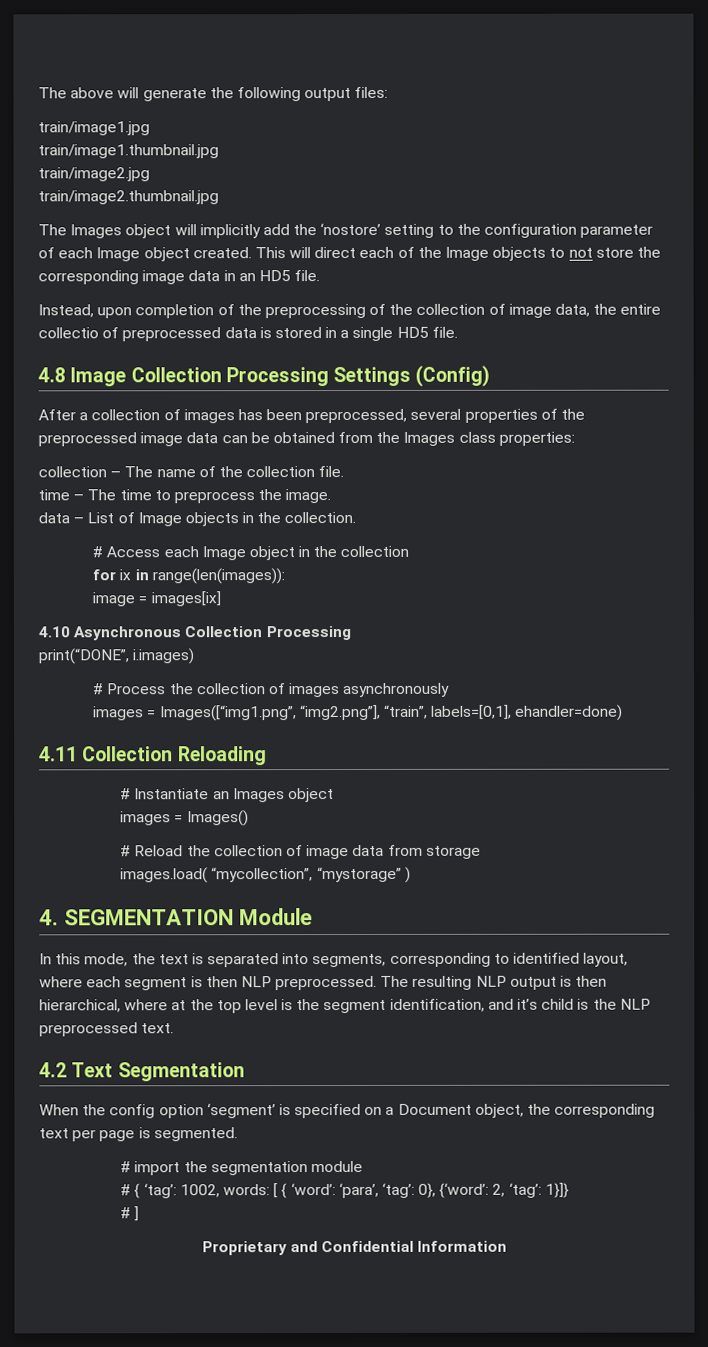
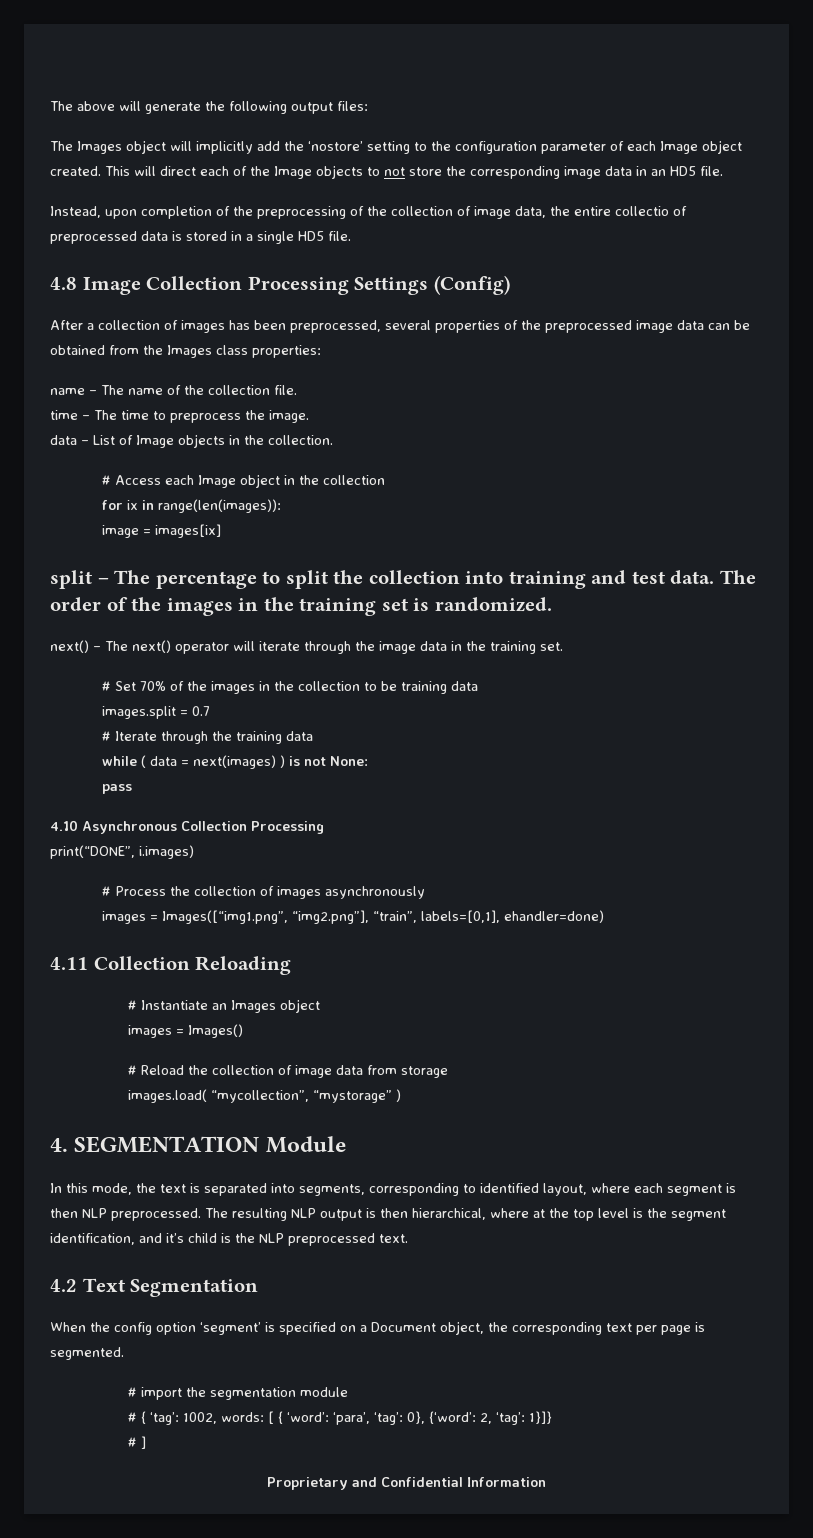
[38,121,150,136] [38,144,219,159] [38,167,150,182] [38,190,219,205] // train/image1.jpg // train/image1.thumbnail.jpg // train/image2.jpg // train/image2.thumbnail.jpg -> (368, 106) none
[38,466,107,478] collection -> [50,388,85,395] name
(221, 599) none -> [50,570,756,589] [50,597,552,616] [50,640,563,654] [102,681,479,694] [102,706,211,719] [102,731,314,744] [102,755,369,769] [102,784,133,794] // split – The percentage to split the collection into training and test data. The order of the images in the training set is randomized. // next() – The next() operator will iterate through the image data in the training set. // # Set 70% of the images in the collection to be training data // images.split = 0.7 // # Iterate through the training data // while ( data = next(images) ) is not None: // pass

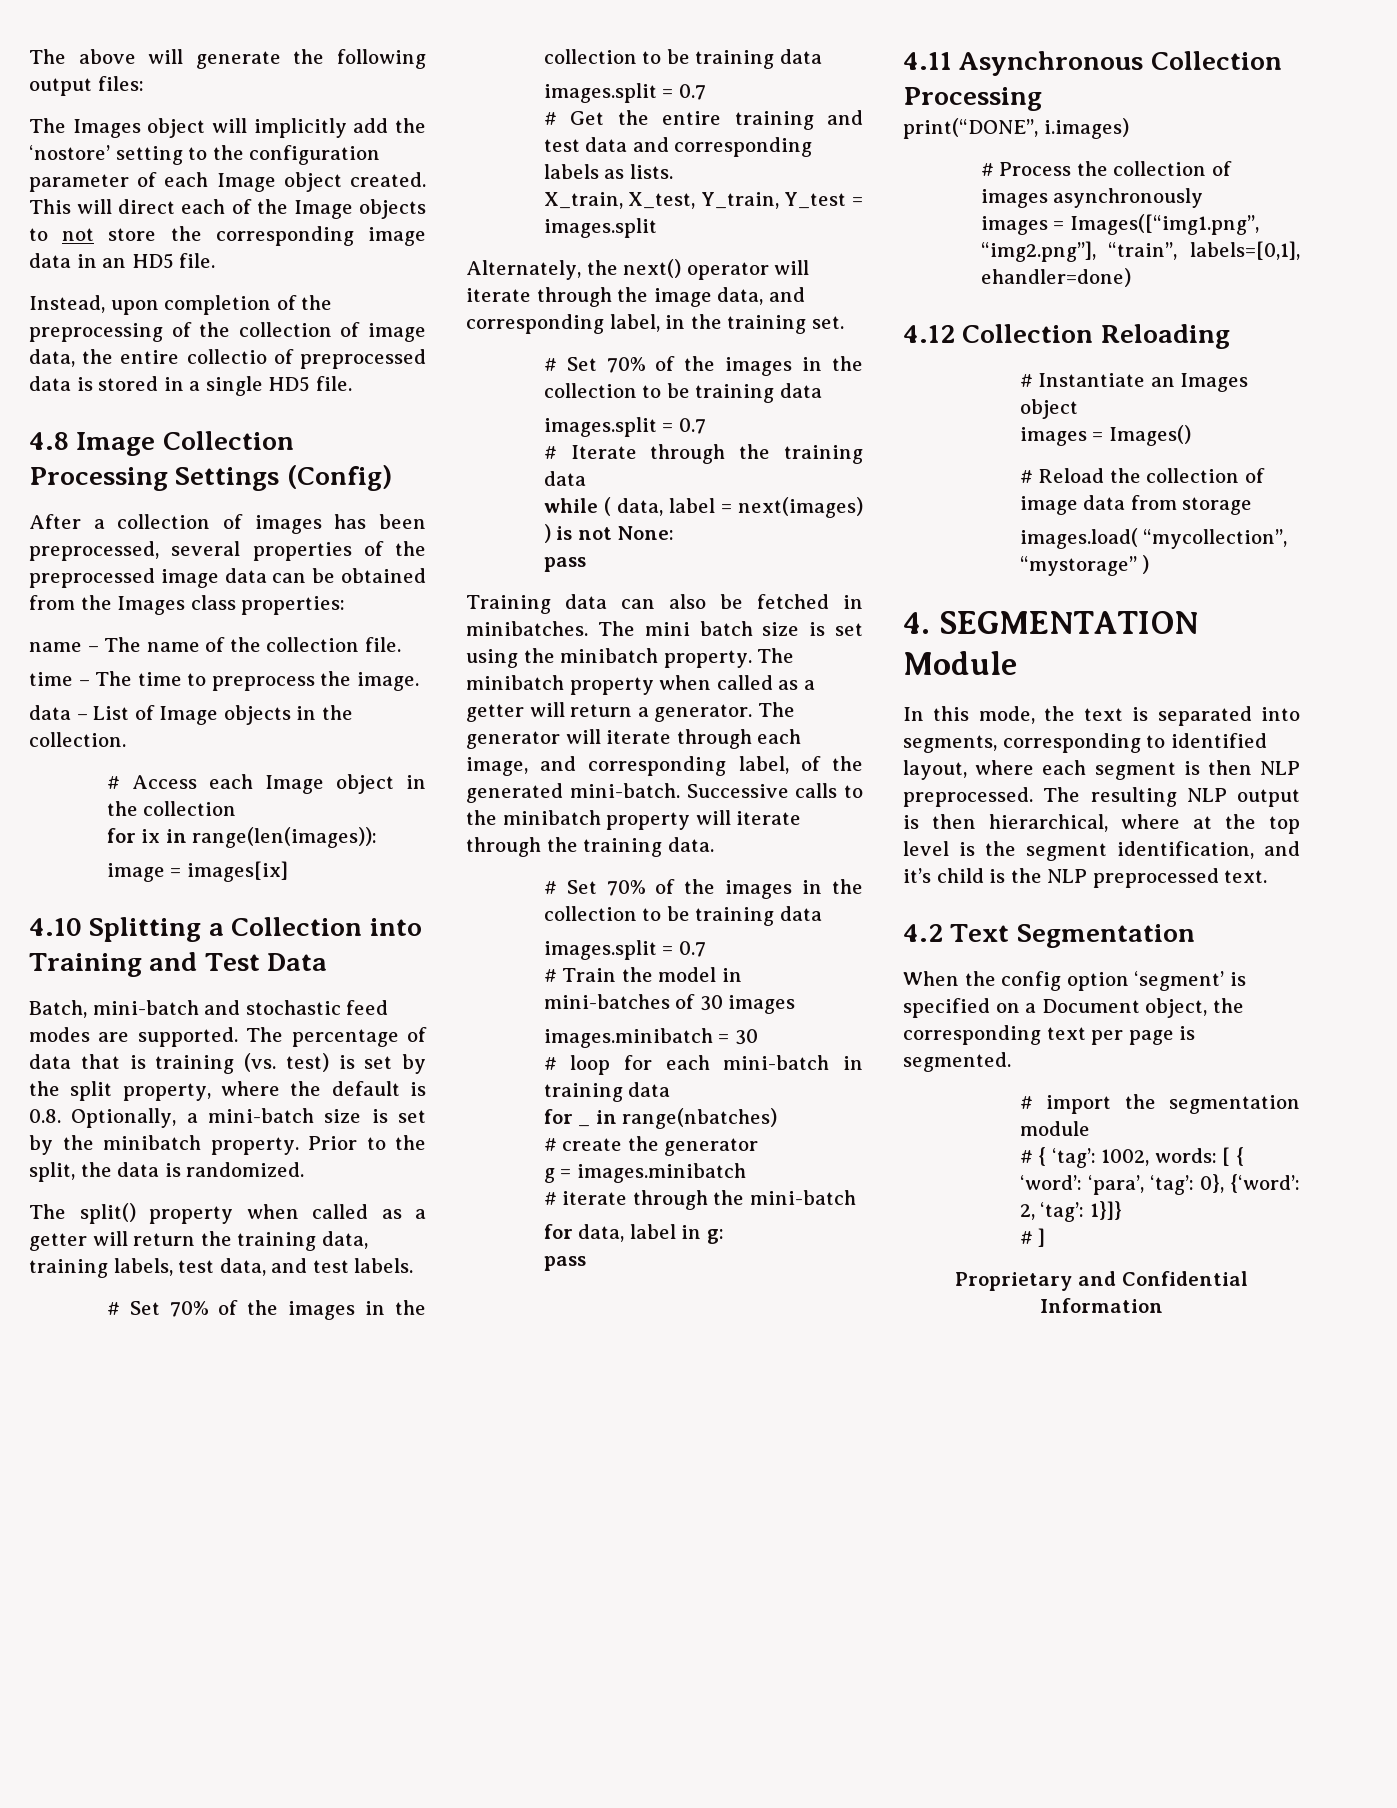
[50,570,756,589] [50,597,552,616] [50,640,128,653] split – The percentage to split the collection into training and test data. The order of the images in the training set is randomized. // next() – The -> [29,917,422,942] [29,952,328,977] [29,1000,389,1018] [29,1027,427,1047] [29,1053,426,1074] [29,1081,426,1101] [29,1108,426,1128] [29,1135,427,1155] [29,1162,305,1182] [29,1203,426,1224] [29,1231,368,1251] [29,1258,414,1278] [106,1300,426,1320] [543,49,822,69] [543,83,706,103] [543,110,863,130] [543,137,813,157] [543,164,673,179] [543,192,863,209] [543,218,657,238] [466,260,618,280] 4.10 Splitting a Collection into Training and Test Data // Batch, mini-batch and stochastic feed modes are supported. The percentage of data that is training (vs. test) is set by the split property, where the default is 0.8. Optionally, a mini-batch size is set by the minibatch property. Prior to the split, the data is randomized. // The split() property when called as a getter will return the training data, training labels, test data, and test labels. // # Set 70% of the images in the collection to be training data // images.split = 0.7 // # Get the entire training and test data and corresponding labels as lists. // X_train, X_test, Y_train, Y_test = images.split // Alternately, the
[420,641,447,651] data -> [717,287,805,305] [466,314,660,334] data, and corresponding label,
[150,756,178,766] data -> [616,498,715,516] data, label
[50,820,78,831] 4.10 -> [466,594,863,614] [466,621,863,636] [466,648,795,668] [466,675,815,695] [466,702,795,722] [466,729,802,749] [466,756,863,776] [466,783,863,803] [466,810,802,830] [466,837,714,857] [543,879,863,899] [543,906,822,926] [543,940,706,960] [543,967,742,982] [543,994,796,1014] [543,1028,758,1048] [543,1055,863,1075] [543,1082,671,1102] [543,1109,573,1124] [578,1124,591,1127] [595,1108,778,1129] [543,1136,759,1156] [543,1163,746,1183] [543,1190,856,1210] [543,1224,724,1244] [543,1256,586,1271] [903,52,952,70] Training data can also be fetched in minibatches. The mini batch size is set using the minibatch property. The minibatch property when called as a getter will return a generator. The generator will iterate through each image, and corresponding label, of the generated mini-batch. Successive calls to the minibatch property will iterate through the training data. // # Set 70% of the images in the collection to be training data // images.split = 0.7 // # Train the model in mini-batches of 30 images // images.minibatch = 30 // # loop for each mini-batch in training data // for _ in range(nbatches) // # create the generator // g = images.minibatch // # iterate through the mini-batch // for data, label in g: // pass // 4.11
[50,957,88,970] 4.11 -> [903,325,955,343] 4.12

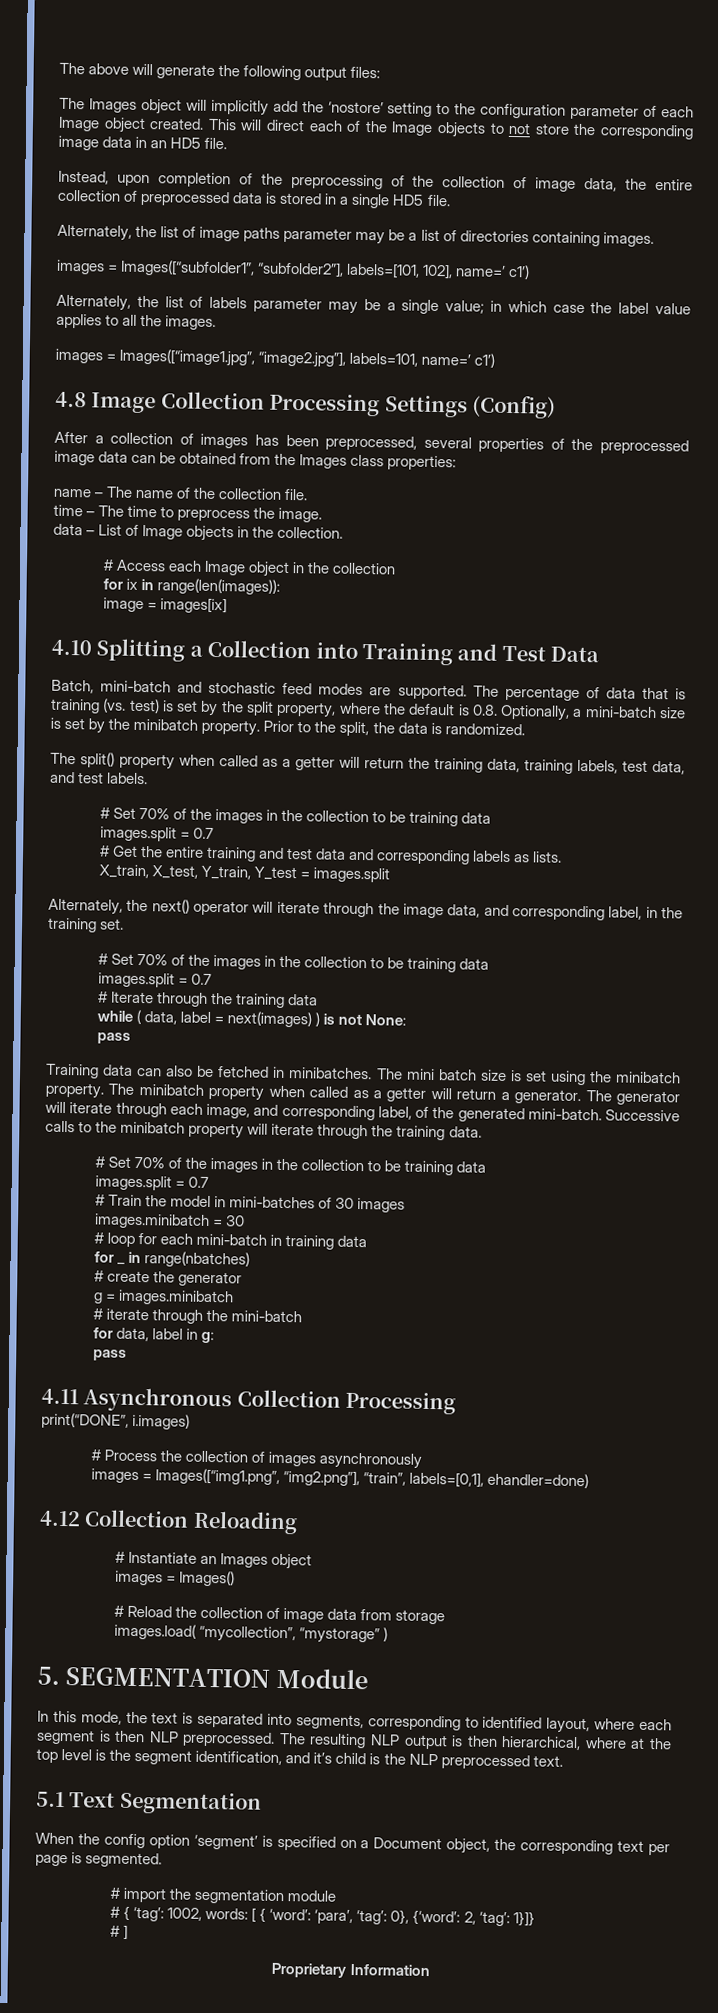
[186,349,267,364] collectio -> [57,189,121,202] collection
(352, 383) none -> [57,224,654,247] [56,259,531,280] [56,294,691,315] [56,313,217,330] [55,348,496,368] // Alternately, the list of image paths parameter may be a list of directories containing images. // images = Images([“subfolder1”, “subfolder2”], labels=[101, 102], name=’ c1’) // Alternately, the list of labels parameter may be a single value; in which case the label value applies to all the images. // images = Images([“image1.jpg”, “image2.jpg”], labels=101, name=’ c1’)
[903,612,930,634] 4. -> [37,1666,60,1685] 5.
[903,924,943,942] 4.2 -> [36,1791,65,1808] 5.1
[1078,1271,1248,1286] and Confidential -> (347, 1970) none

